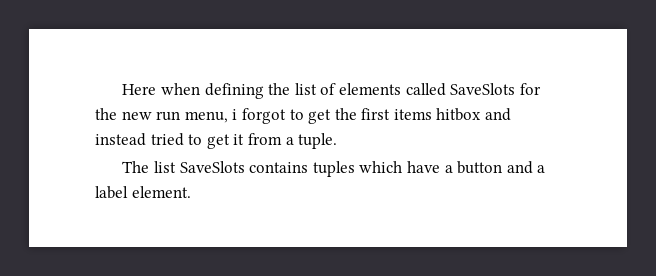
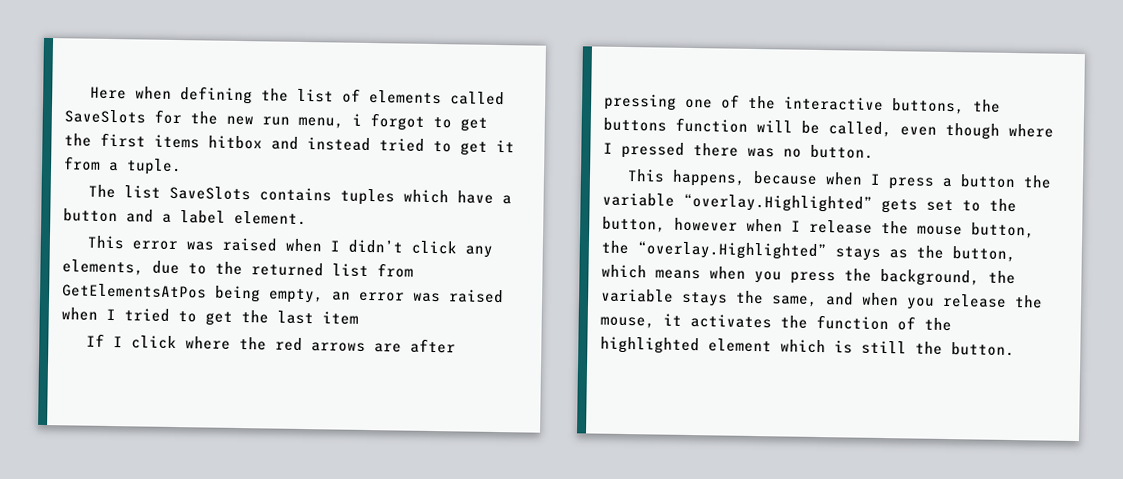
(191, 192) none -> [87,235,494,258] [62,259,414,278] [62,283,504,304] [61,307,359,326] [86,333,457,354] [604,93,1001,115] [603,117,1054,140] [603,141,874,159] [627,169,1053,190] [602,192,1017,214] [602,216,1035,239] [601,240,1016,263] [601,264,1016,287] [601,288,1043,310] [600,313,952,332] [600,336,1015,357] // This error was raised when I didn’t click any elements, due to the returned list from GetElementsAtPos being empty, an error was raised when I tried to get the last item // If I click where the red arrows are after pressing one of the interactive buttons, the buttons function will be called, even though where I pressed there was no button. // This happens, because when I press a button the variable “overlay.Highlighted” gets set to the button, however when I release the mouse button, the “overlay.Highlighted” stays as the button, which means when you press the background, the variable stays the same, and when you release the mouse, it activates the function of the highlighted element which is still the button.

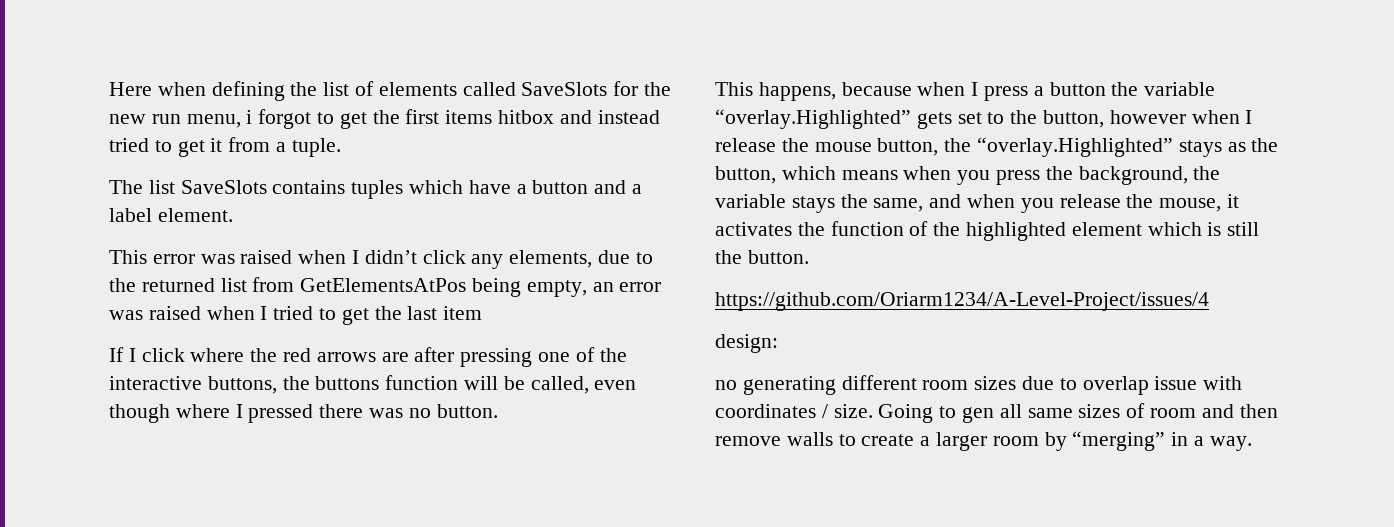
(1015, 349) none -> [715,292,1209,311] [715,334,778,353] [715,375,1243,395] [715,403,1278,423] [715,431,1252,451] // https://github.com/Oriarm1234/A-Level-Project/issues/4 // design: // no generating different room sizes due to overlap issue with coordinates / size. Going to gen all same sizes of room and then remove walls to create a larger room by “merging” in a way.

